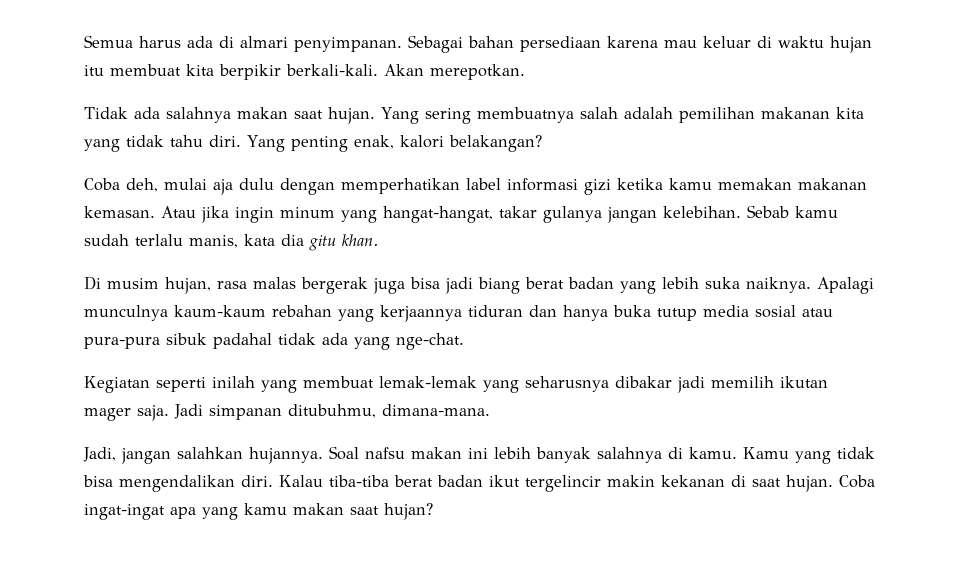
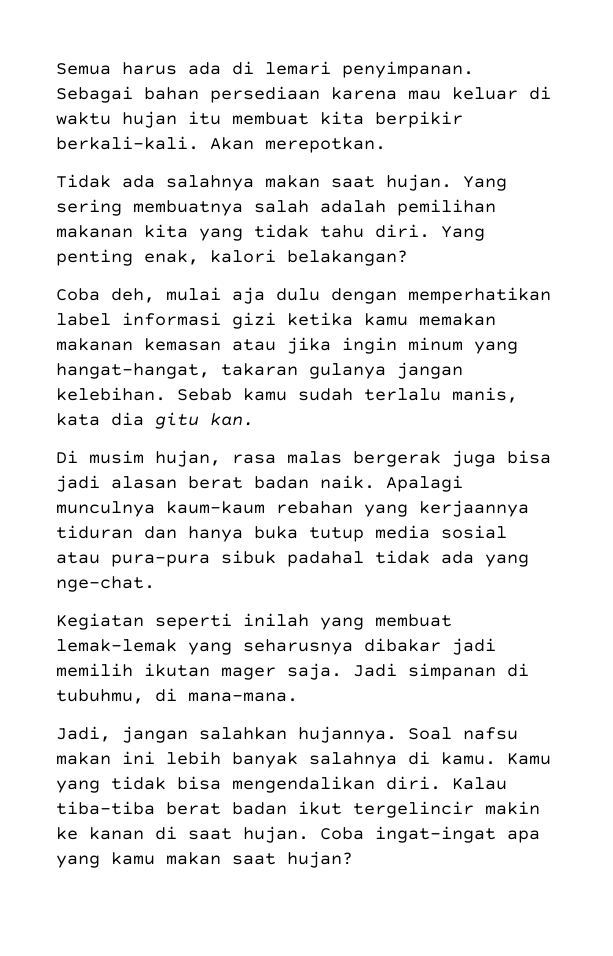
[240,36,288,48] almari -> [265,61,331,75] lemari
[84,206,196,218] kemasan. Atau -> [144,338,276,351] kemasan atau
[499,206,537,218] takar -> [221,363,298,376] takaran
[342,234,379,246] khan. -> [210,413,254,426] kan.
[478,277,811,294] biang berat badan yang lebih suka naiknya. -> [111,475,375,489] alasan berat badan naik.
[288,404,490,418] ditubuhmu, dimana-mana. -> [507,663,529,677] [56,688,298,704] di tubuhmu, di mana-mana.
[661,475,725,487] kekanan -> [56,827,144,840] ke kanan

